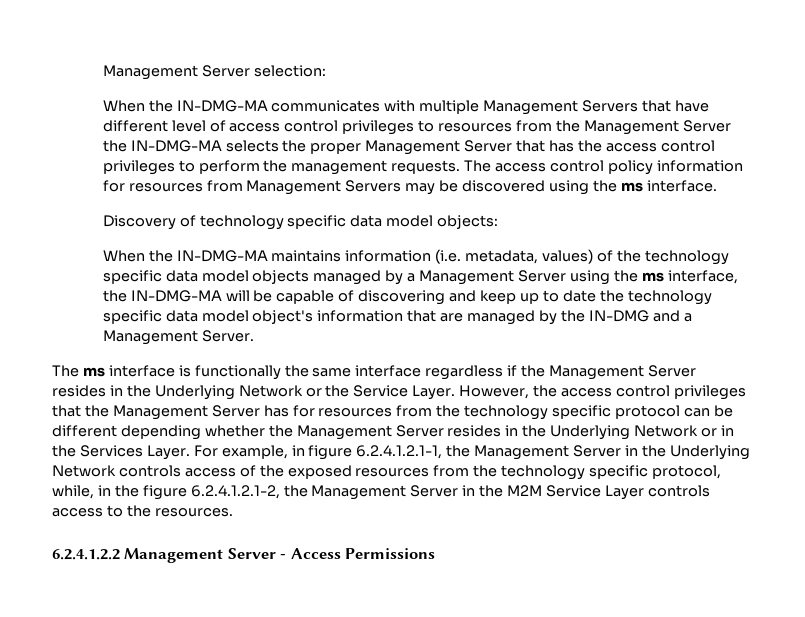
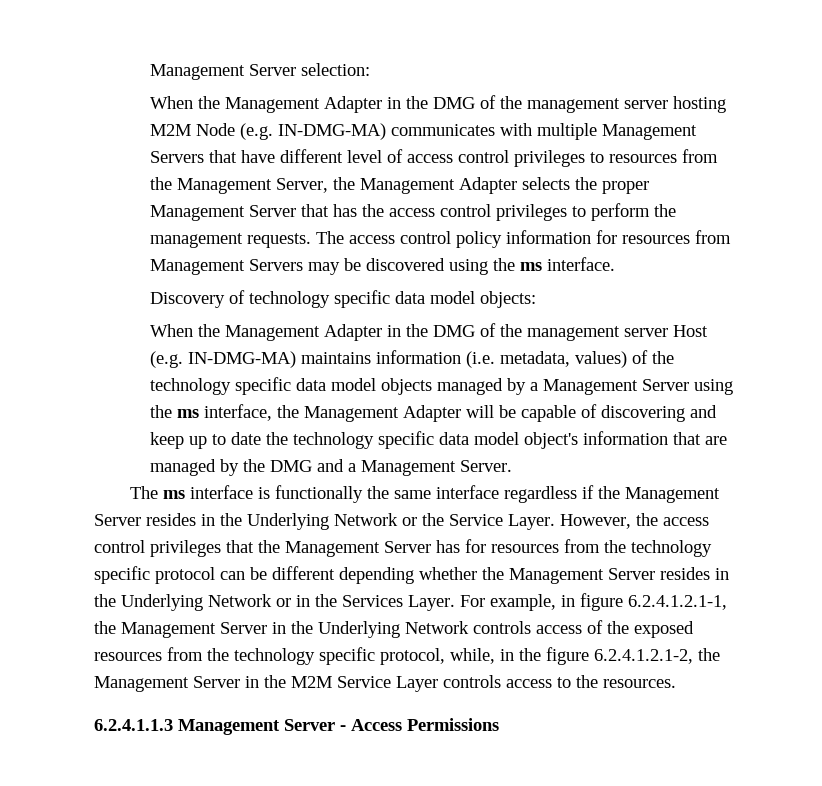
[176,100,268,112] IN-DMG-MA -> [225,95,727,113] [150,123,387,140] Management Adapter in the DMG of the management server hosting M2M Node (e.g. IN-DMG-MA)
[682,120,731,132] [102,140,222,152] Server the IN-DMG-MA -> [276,177,518,194] Server, the Management Adapter
[176,250,268,262] IN-DMG-MA -> [225,323,709,341] [150,351,297,368] Management Adapter in the DMG of the management server Host (e.g. IN-DMG-MA)
[130,290,222,302] IN-DMG-MA -> [304,405,462,422] Management Adapter
[588,310,649,322] IN-DMG -> [270,460,313,472] DMG
[52,549,120,560] 6.2.4.1.2.2 -> [94,719,173,731] 6.2.4.1.1.3

